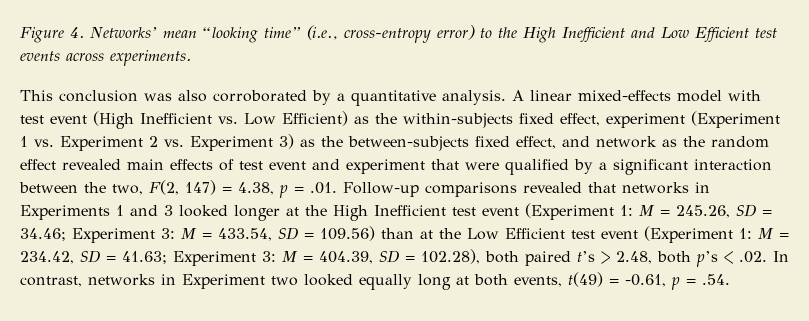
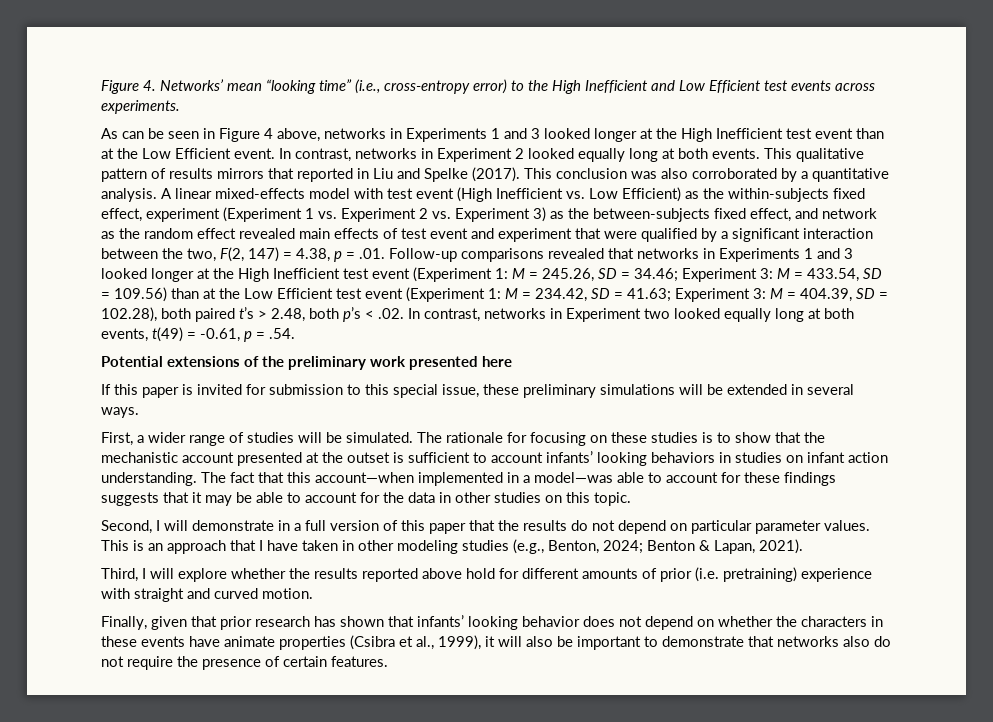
(191, 58) none -> [101,128,884,142] [101,148,864,162] [101,167,520,182] As can be seen in Figure 4 above, networks in Experiments 1 and 3 looked longer at the High Inefficient test event than at the Low Efficient event. In contrast, networks in Experiment 2 looked equally long at both events. This qualitative pattern of results mirrors that reported in Liu and Spelke (2017).
(730, 279) none -> [101,356,512,370] [101,384,854,398] [101,407,139,418] [101,432,825,446] [101,451,888,466] [101,472,836,486] [101,492,631,506] [101,520,870,534] [101,539,803,554] [101,567,872,582] [101,588,313,602] [101,615,883,630] [101,635,891,650] [101,656,388,670] // Potential extensions of the preliminary work presented here // If this paper is invited for submission to this special issue, these preliminary simulations will be extended in several ways. // First, a wider range of studies will be simulated. The rationale for focusing on these studies is to show that the mechanistic account presented at the outset is sufficient to account infants’ looking behaviors in studies on infant action understanding. The fact that this account—when implemented in a model—was able to account for these findings suggests that it may be able to account for the data in other studies on this topic. // Second, I will demonstrate in a full version of this paper that the results do not depend on particular parameter values. This is an approach that I have taken in other modeling studies (e.g., Benton, 2024; Benton & Lapan, 2021). // Third, I will explore whether the results reported above hold for different amounts of prior (i.e. pretraining) experience with straight and curved motion. // Finally, given that prior research has shown that infants’ looking behavior does not depend on whether the characters in these events have animate properties (Csibra et al., 1999), it will also be important to demonstrate that networks also do not require the presence of certain features.

